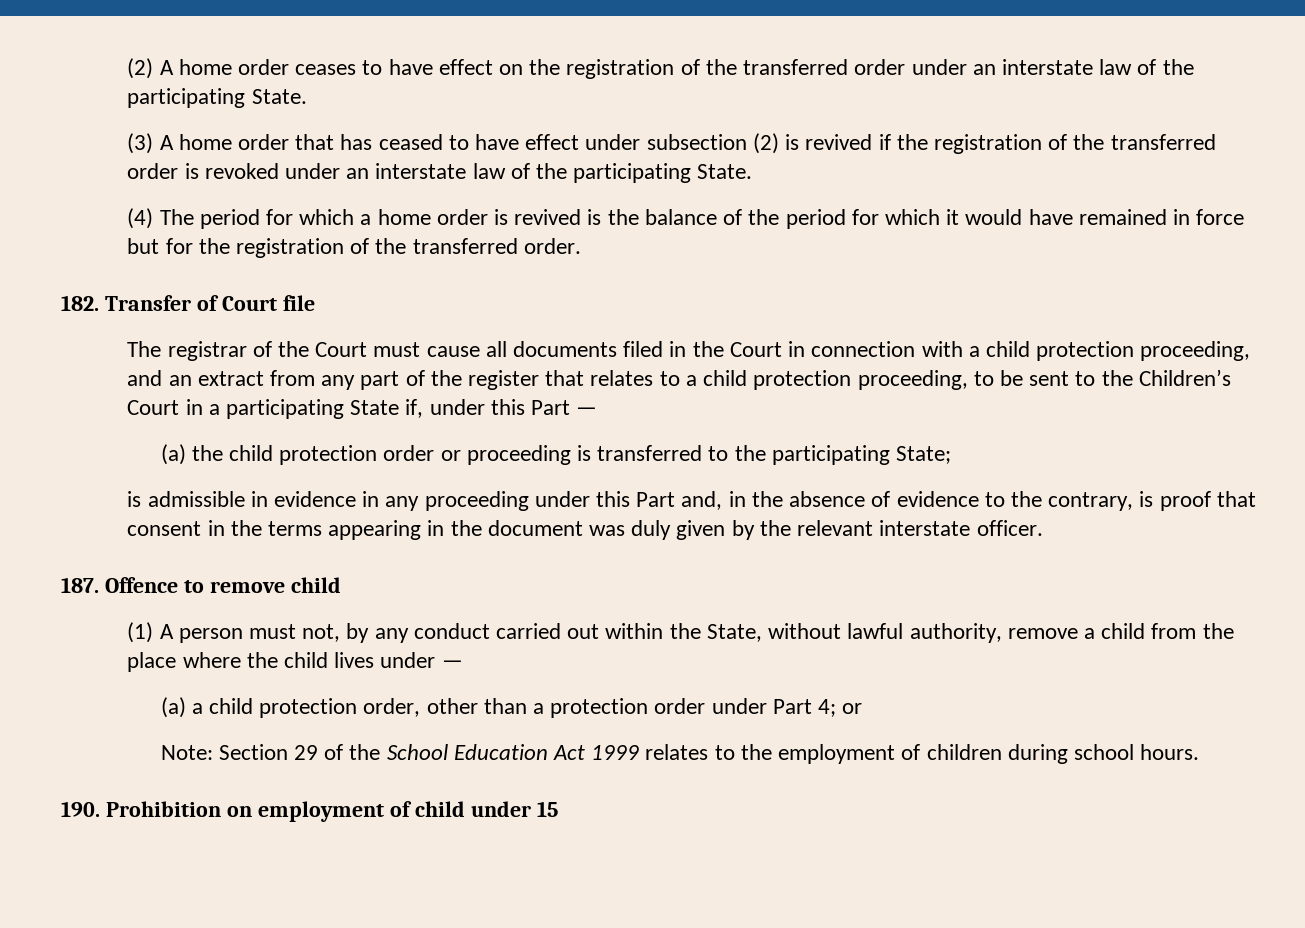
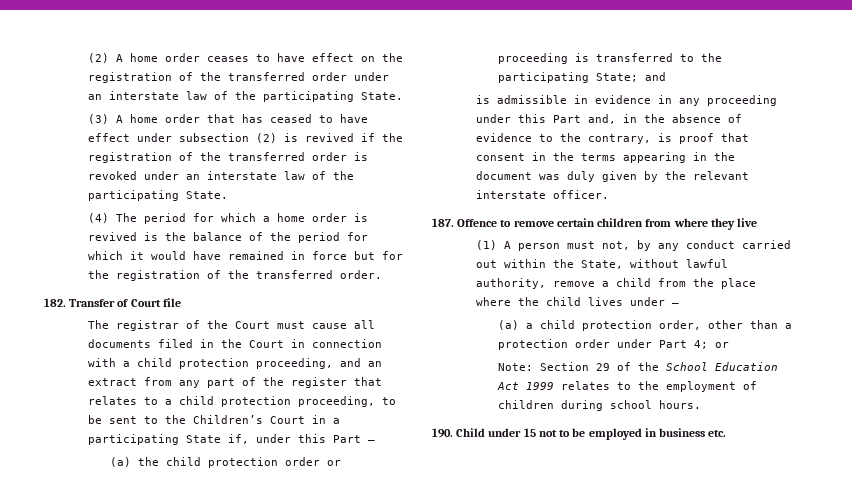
(952, 455) none -> [644,72,666,81] and
[290,577,341,593] child -> [556,218,758,230] certain children from where they live
[105,801,558,822] Prohibition on employment of child under 15 -> [456,428,727,440] Child under 15 not to be employed in business etc.

